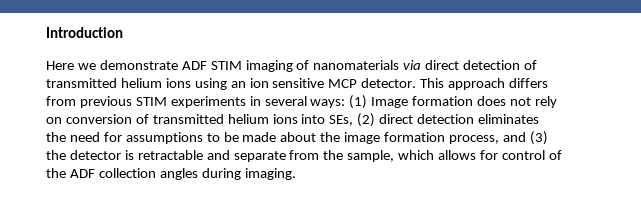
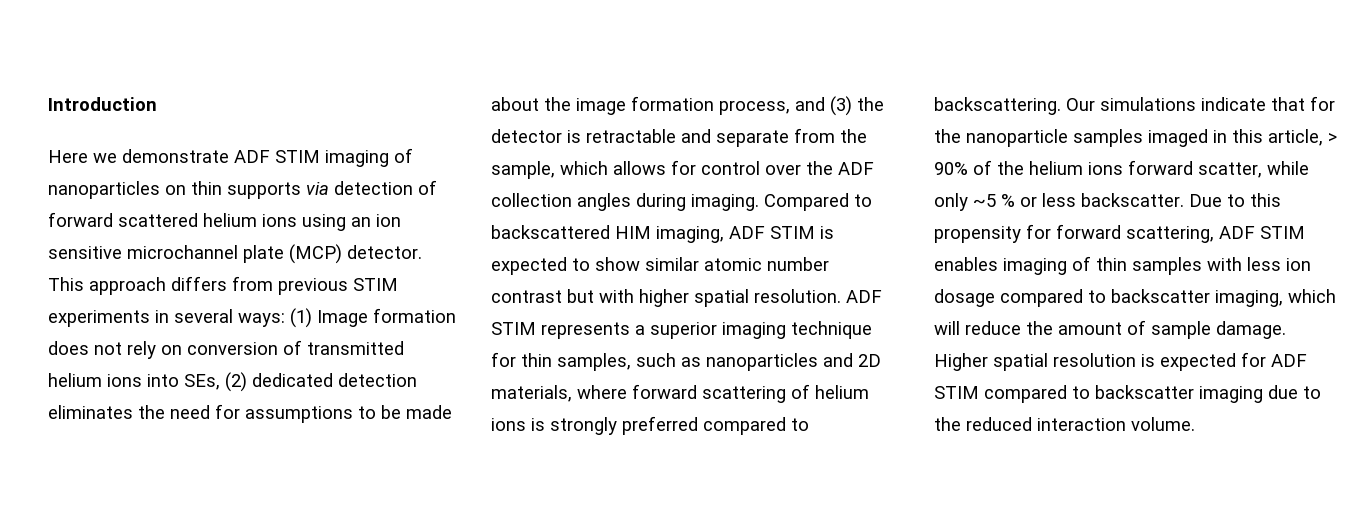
[313,60,538,70] [46,78,117,88] nanomaterials via direct detection of transmitted -> [48,180,437,199] [48,212,198,227] nanoparticles on thin supports via detection of forward scattered
[328,79,358,88] MCP -> [127,244,342,264] microchannel plate (MCP)
[379,114,414,124] direct -> [252,373,333,387] dedicated
[548,150,562,160] of -> [765,164,801,175] over
(296, 174) none -> [764,193,872,211] [491,225,834,243] [491,257,829,275] [491,289,882,307] [491,321,872,339] [491,352,881,371] [491,384,869,403] [491,416,809,435] [934,96,1335,115] [934,129,1337,147] [934,160,1309,178] [934,193,1281,211] [934,224,1305,243] [934,256,1311,275] [934,289,1336,307] [934,320,1286,339] [934,352,1307,371] [934,385,1321,403] [934,417,1195,431] Compared to backscattered HIM imaging, ADF STIM is expected to show similar atomic number contrast but with higher spatial resolution. ADF STIM represents a superior imaging technique for thin samples, such as nanoparticles and 2D materials, where forward scattering of helium ions is strongly preferred compared to backscattering. Our simulations indicate that for the nanoparticle samples imaged in this article, > 90% of the helium ions forward scatter, while only ~5 % or less backscatter. Due to this propensity for forward scattering, ADF STIM enables imaging of thin samples with less ion dosage compared to backscatter imaging, which will reduce the amount of sample damage. Higher spatial resolution is expected for ADF STIM compared to backscatter imaging due to the reduced interaction volume.

